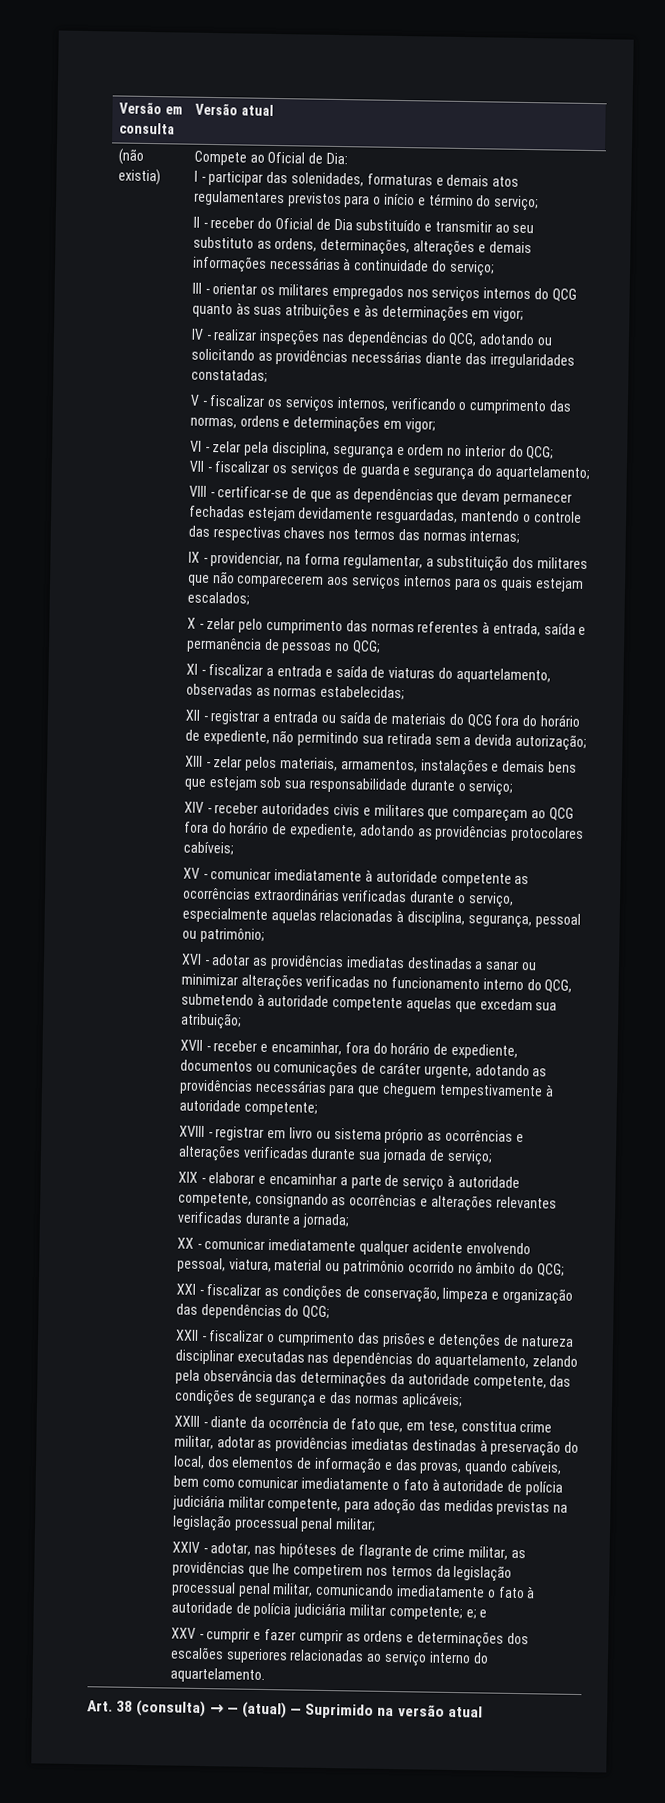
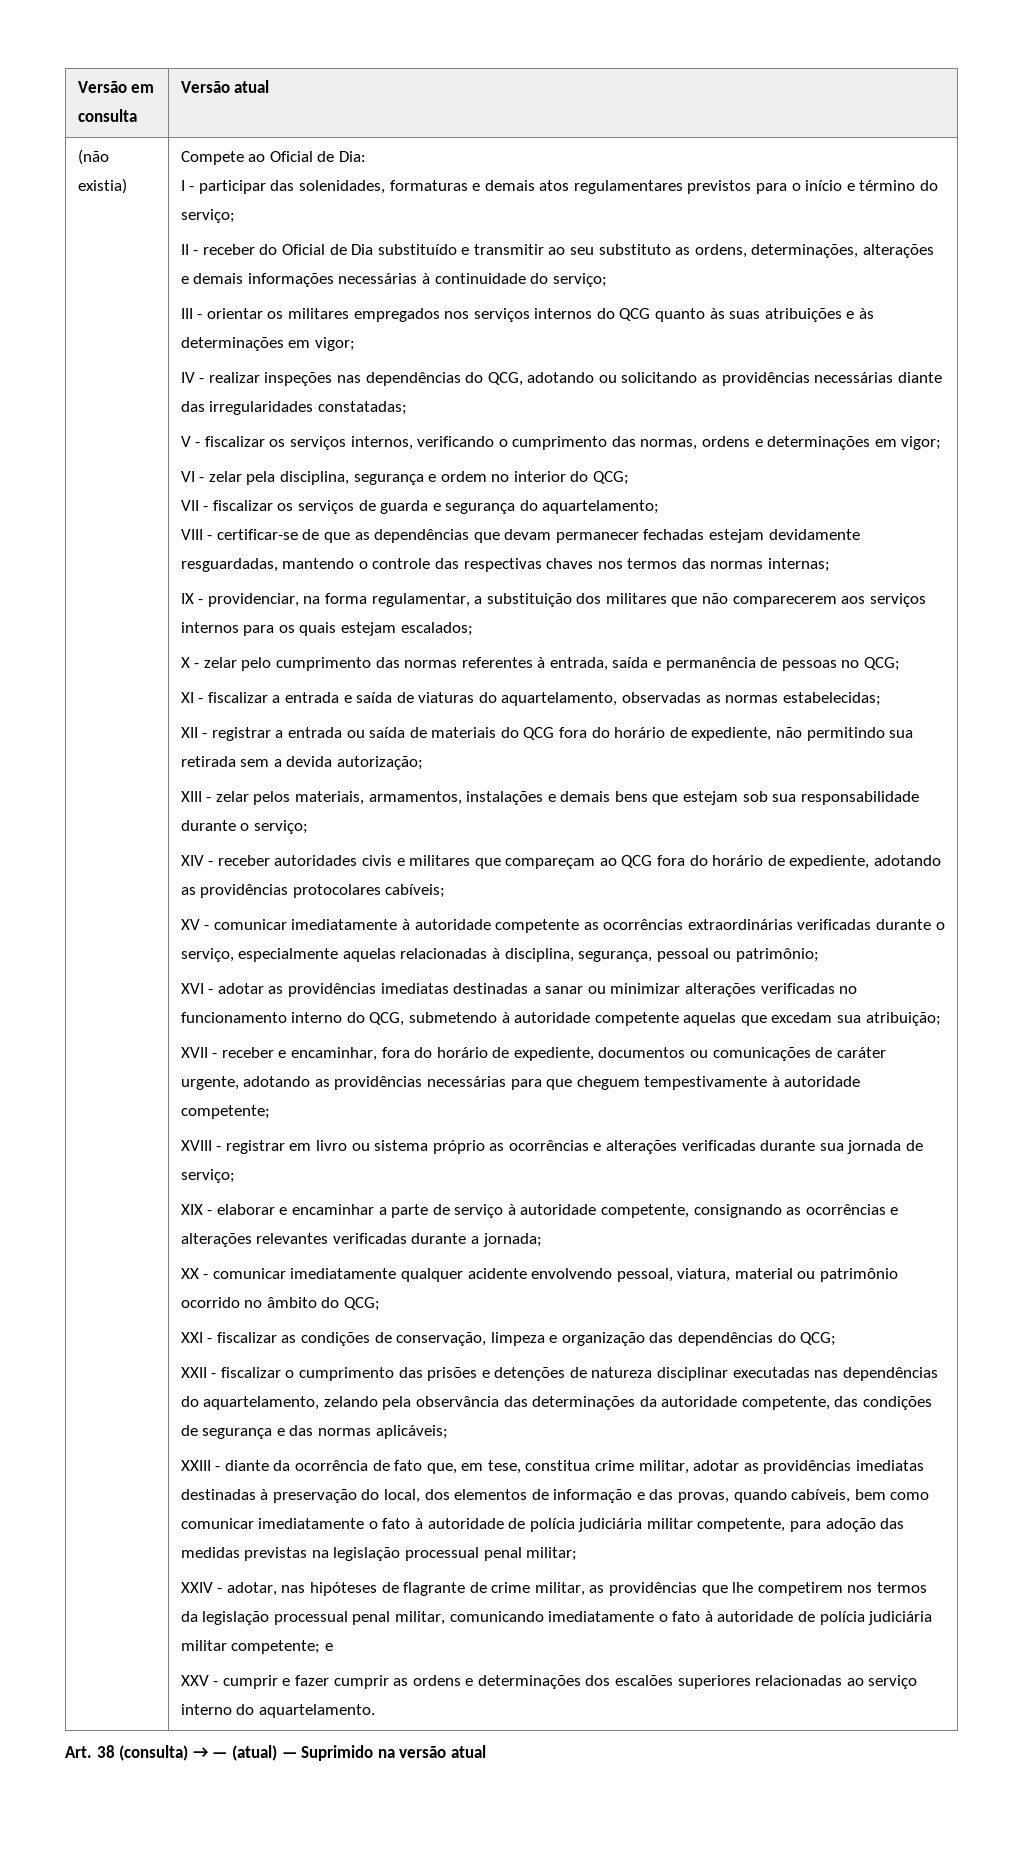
[465,1609,477,1620] e; -> (321, 1647) none

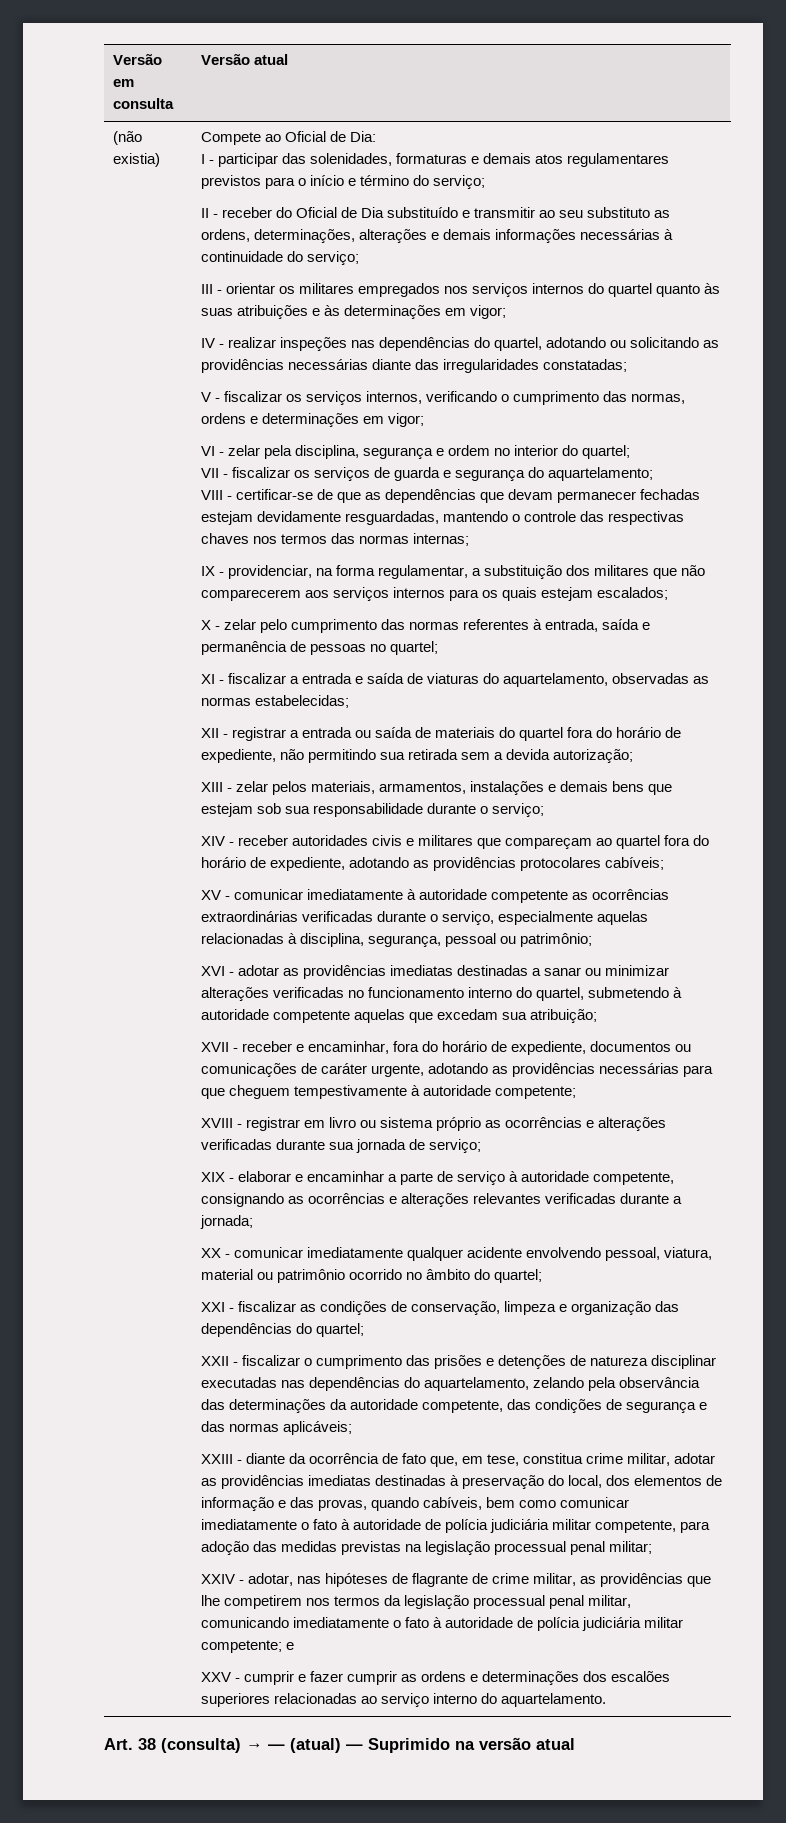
[619,308,651,321] QCG -> [608,283,653,297] quartel
[487,372,523,386] QCG, -> [493,337,542,351] quartel,
[593,471,630,485] QCG; -> [582,445,631,459] quartel;
[864,657,901,671] QCG; -> [389,641,438,655] quartel;
[523,727,555,740] QCG -> [519,727,564,741] quartel
[621,855,653,868] QCG -> [616,835,661,849] quartel
[369,1012,405,1026] QCG, -> [535,987,584,1001] quartel,
[343,1297,380,1311] QCG; -> [493,1269,542,1283] quartel;
[800,1332,837,1346] QCG; -> [315,1323,364,1337] quartel;

